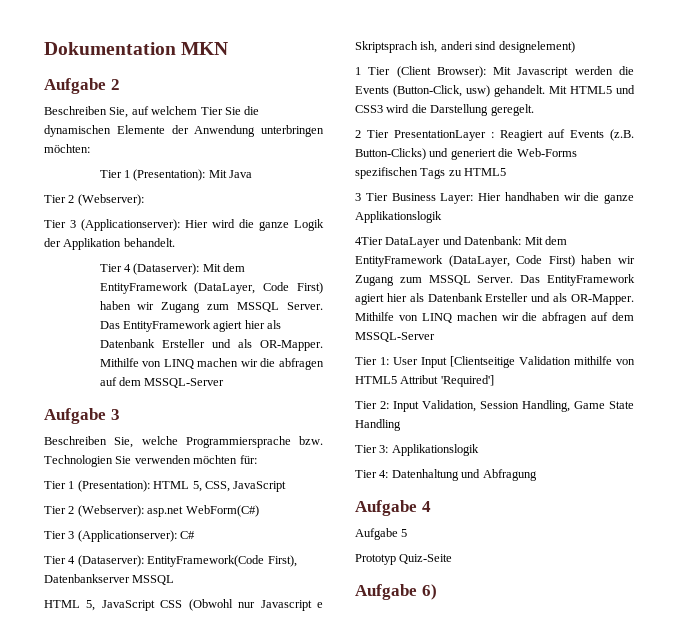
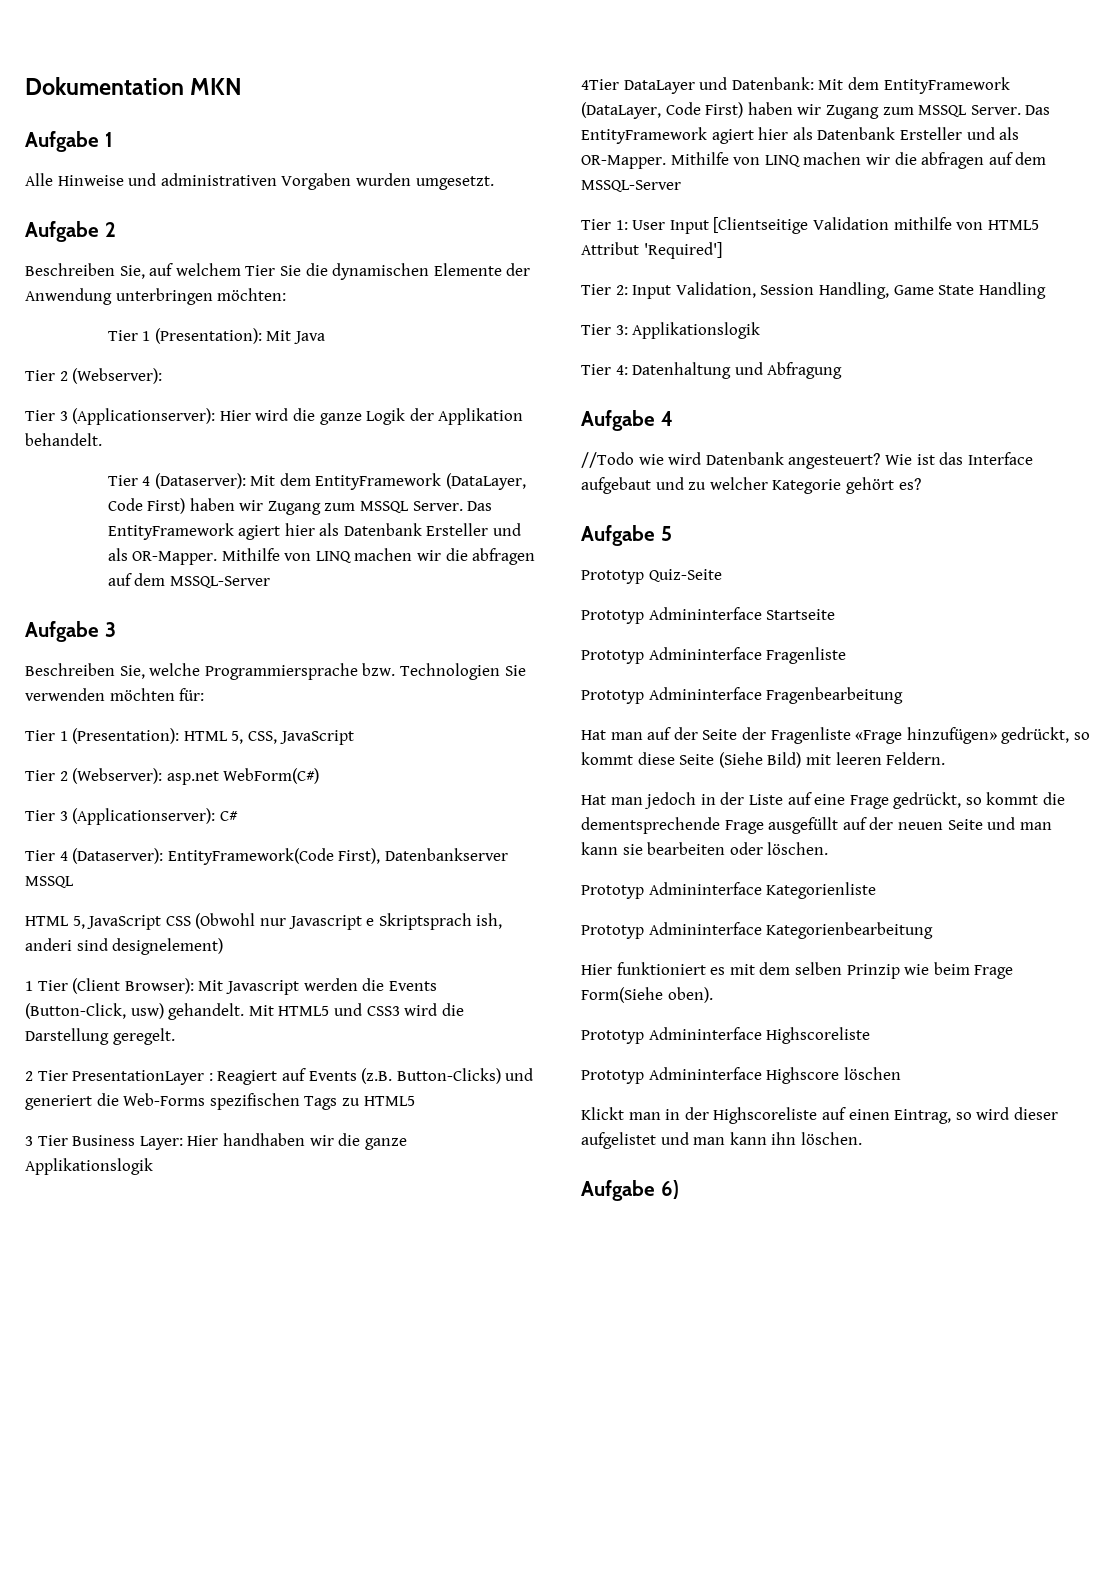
(229, 48) none -> [25,131,113,152] [25,173,494,190] // Aufgabe 1 // Alle Hinweise und administrativen Vorgaben wurden umgesetzt.
[355,528,408,540] [355,554,453,565] Aufgabe 5 // Prototyp Quiz-Seite -> [581,452,1033,469] [581,477,921,494] [581,525,672,546] [581,569,722,584] [581,607,836,624] [581,647,847,664] [581,687,904,704] [581,727,1090,744] [581,752,946,768] [581,792,1066,809] [581,817,1052,834] [581,842,829,855] [581,882,877,899] [581,922,934,939] [581,962,1014,979] [581,987,713,1003] [581,1027,871,1044] [581,1067,901,1084] [581,1107,1058,1124] [581,1132,862,1149] //Todo wie wird Datenbank angesteuert? Wie ist das Interface aufgebaut und zu welcher Kategorie gehört es? // Aufgabe 5 // Prototyp Quiz-Seite // Prototyp Admininterface Startseite // Prototyp Admininterface Fragenliste // Prototyp Admininterface Fragenbearbeitung // Hat man auf der Seite der Fragenliste «Frage hinzufügen» gedrückt, so kommt diese Seite (Siehe Bild) mit leeren Feldern. // Hat man jedoch in der Liste auf eine Frage gedrückt, so kommt die dementsprechende Frage ausgefüllt auf der neuen Seite und man kann sie bearbeiten oder löschen. // Prototyp Admininterface Kategorienliste // Prototyp Admininterface Kategorienbearbeitung // Hier funktioniert es mit dem selben Prinzip wie beim Frage Form(Siehe oben). // Prototyp Admininterface Highscoreliste // Prototyp Admininterface Highscore löschen // Klickt man in der Highscoreliste auf einen Eintrag, so wird dieser aufgelistet und man kann ihn löschen.

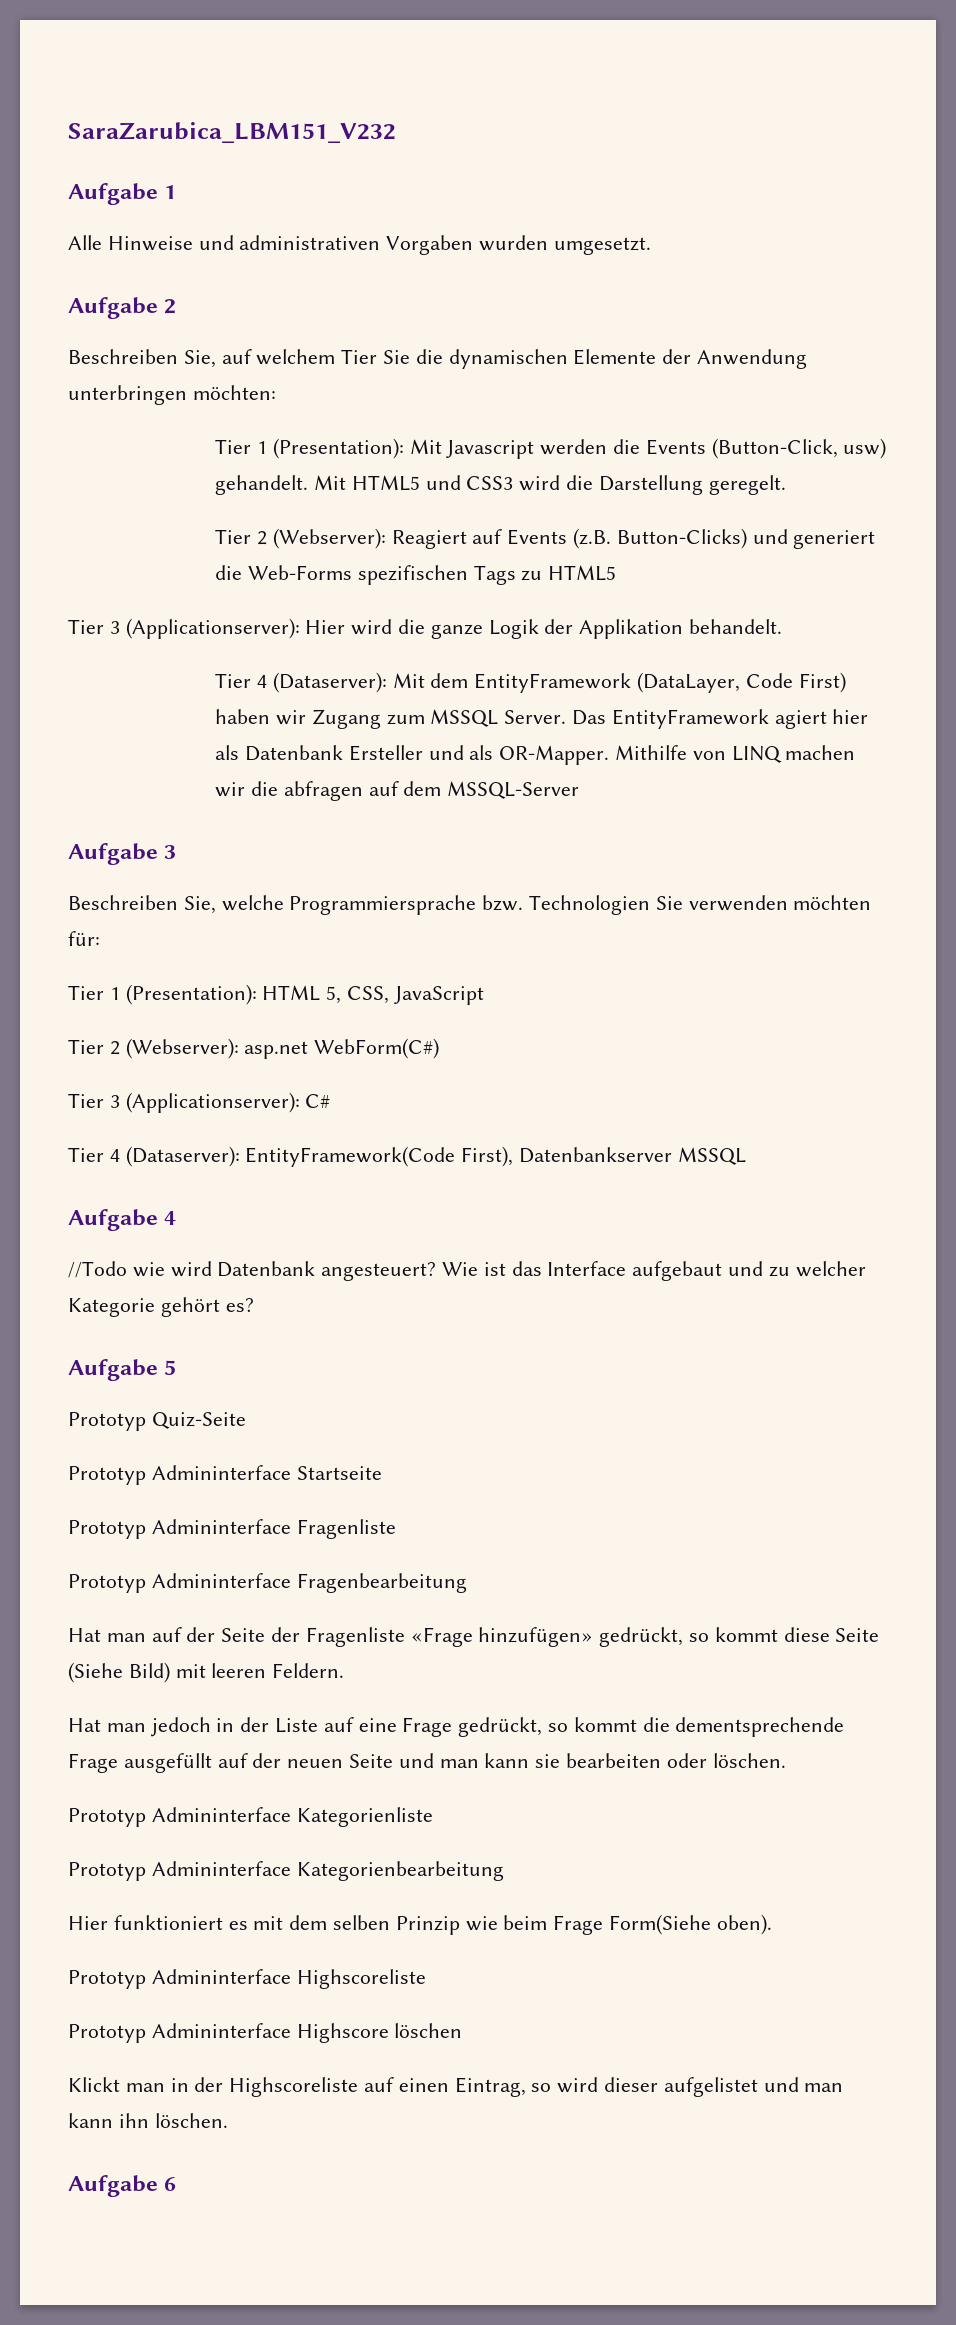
[25,77,243,95] Dokumentation MKN -> [68,122,396,143] SaraZarubica_LBM151_V232
[293,331,325,344] [25,368,163,384] Java // Tier 2 (Webserver): -> [446,438,887,459] [215,475,786,495] [215,528,876,549] [215,565,617,585] Javascript werden die Events (Button-Click, usw) gehandelt. Mit HTML5 und CSS3 wird die Darstellung geregelt. // Tier 2 (Webserver): Reagiert auf Events (z.B. Button-Clicks) und generiert die Web-Forms spezifischen Tags zu HTML5
[25,913,503,930] [25,938,224,955] [25,978,437,995] [25,1003,464,1020] [25,1028,175,1045] [25,1068,534,1085] [25,1093,415,1110] [25,1133,407,1150] [25,1158,153,1175] [581,77,1010,94] [581,102,1051,119] [581,127,1020,144] [581,152,1047,169] [581,180,681,192] [581,217,1039,234] [581,242,722,259] [581,282,1046,299] [581,322,761,339] [581,362,843,379] // HTML 5, JavaScript CSS (Obwohl nur Javascript e Skriptsprach ish, anderi sind designelement) // 1 Tier (Client Browser): Mit Javascript werden die Events (Button-Click, usw) gehandelt. Mit HTML5 und CSS3 wird die Darstellung geregelt. // 2 Tier PresentationLayer : Reagiert auf Events (z.B. Button-Clicks) und generiert die Web-Forms spezifischen Tags zu HTML5 // 3 Tier Business Layer: Hier handhaben wir die ganze Applikationslogik // 4Tier DataLayer und Datenbank: Mit dem EntityFramework (DataLayer, Code First) haben wir Zugang zum MSSQL Server. Das EntityFramework agiert hier als Datenbank Ersteller und als OR-Mapper. Mithilfe von LINQ machen wir die abfragen auf dem MSSQL-Server // Tier 1: User Input [Clientseitige Validation mithilfe von HTML5 Attribut 'Required'] // Tier 2: Input Validation, Session Handling, Game State Handling // Tier 3: Applikationslogik // Tier 4: Datenhaltung und Abfragung -> (746, 1156) none
[660,1180,679,1199] 6) -> [164,2177,177,2191] 6

